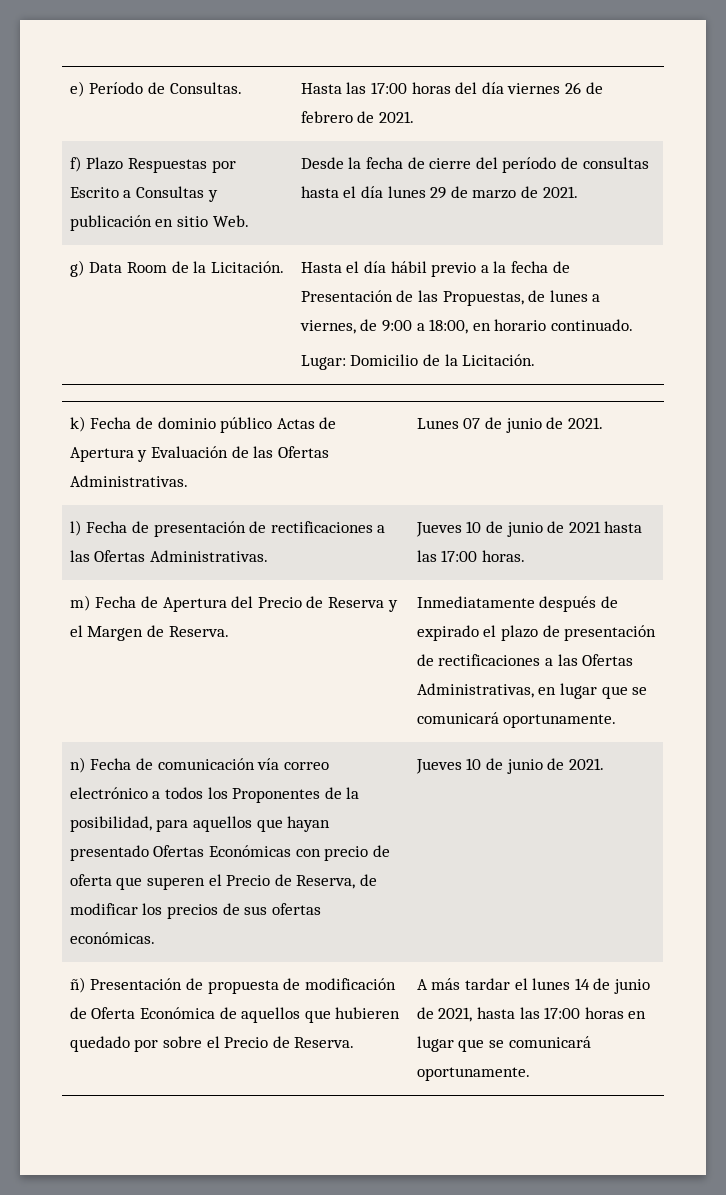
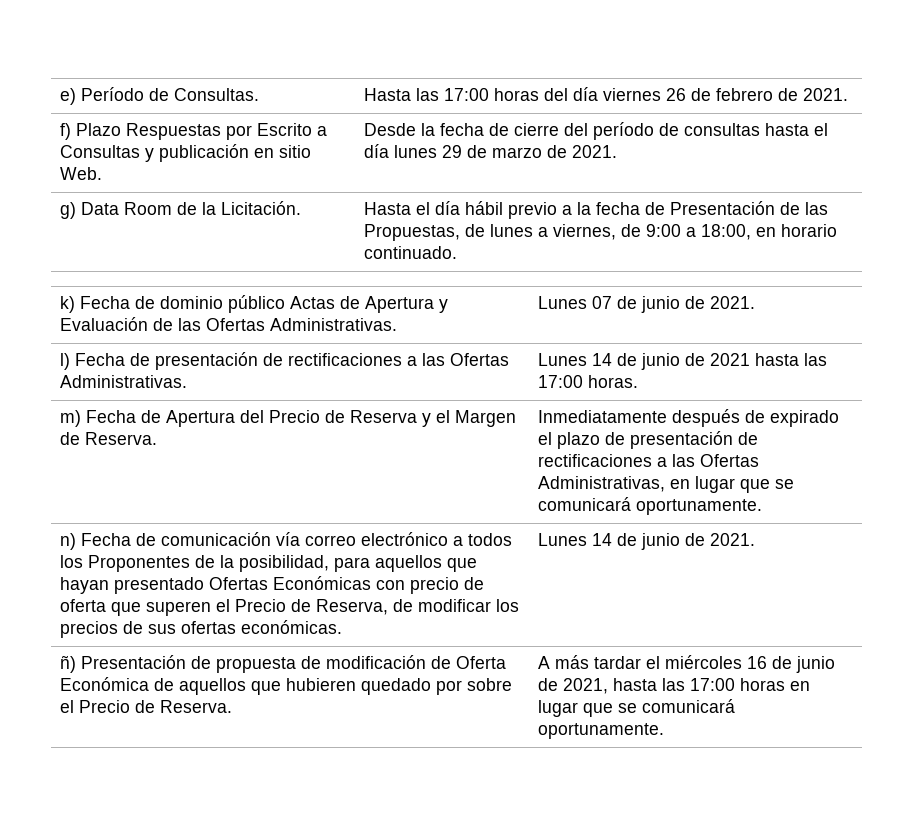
[300,354,536,370] // Lugar: Domicilio de la Licitación. -> (457, 252) none
[415,521,482,537] Jueves 10 -> [537,353,612,366] Lunes 14
[415,758,482,774] Jueves 10 -> [537,533,612,546] Lunes 14
[532,978,590,990] lunes 14 -> [664,655,767,669] miércoles 16

